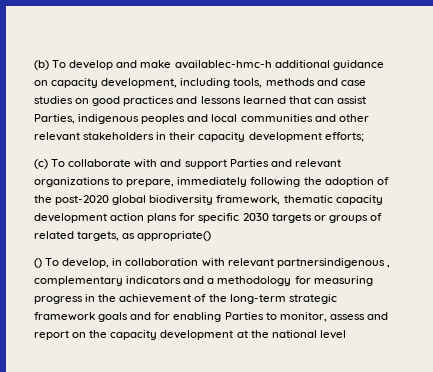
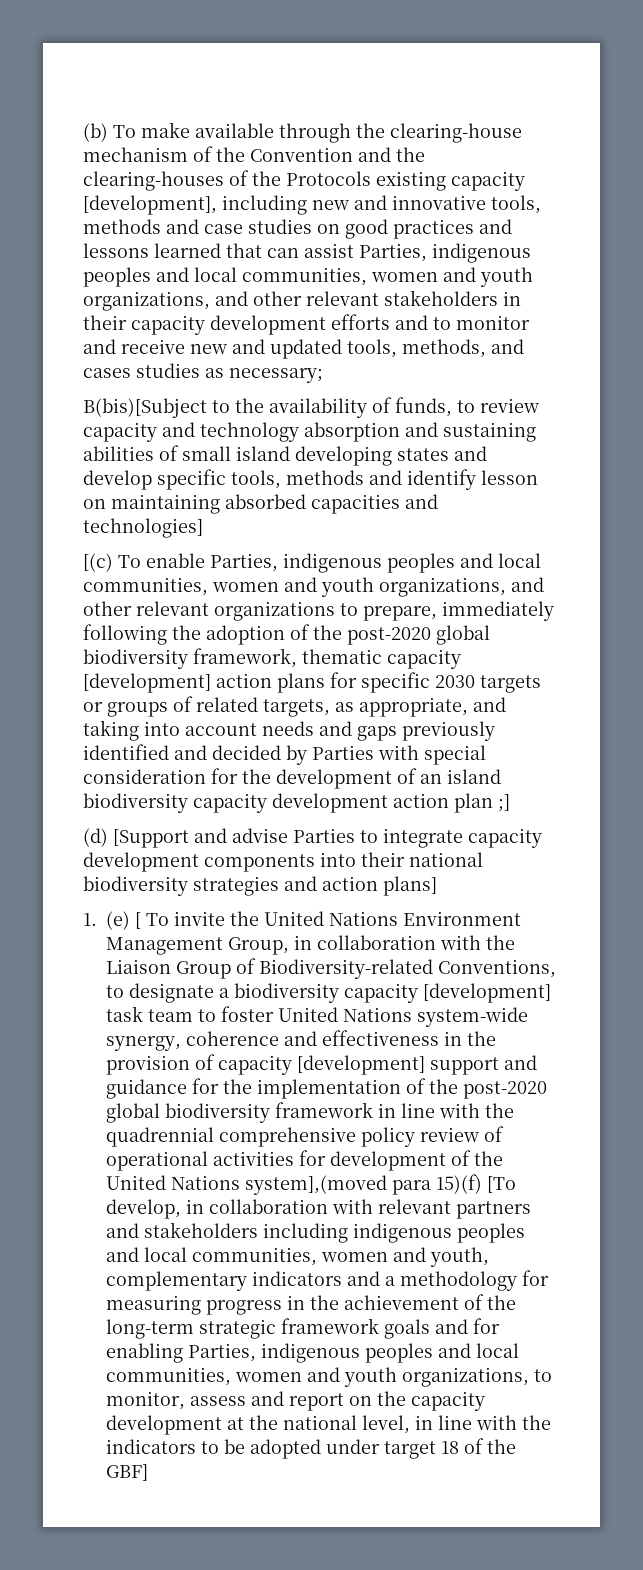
[69,60,384,70] [34,78,231,88] develop and make availablec-hmc-h additional guidance on capacity development, including -> [141,122,522,143] [83,146,425,162] [83,170,525,191] [83,195,486,215] make available through the clearing-house mechanism of the Convention and the clearing-houses of the Protocols existing capacity [development], including new and innovative
[240,114,313,122] communities -> [242,267,533,287] [83,291,210,311] communities, women and youth organizations,
[324,132,364,142] [34,159,292,169] efforts; // (c) To collaborate with and support Parties and -> [331,314,530,330] [83,339,524,359] [83,363,323,383] [83,397,539,418] [83,422,536,442] [83,445,487,466] [83,469,538,490] [83,494,438,514] [83,518,203,538] [83,553,541,573] [83,577,544,597] [83,601,132,616] efforts and to monitor and receive new and updated tools, methods, and cases studies as necessary; // B(bis)[Subject to the availability of funds, to review capacity and technology absorption and sustaining abilities of small island developing states and develop specific tools, methods and identify lesson on maintaining absorbed capacities and technologies] // [(c) To enable Parties, indigenous peoples and local communities, women and youth organizations, and other
[34,213,107,223] development -> [83,673,211,693] [development]
[137,231,212,241] [34,258,60,268] appropriate() // () To -> [359,697,506,717] [83,720,495,741] [83,744,486,765] [83,768,501,789] [83,793,510,813] [83,828,542,848] [83,852,483,872] [83,876,437,896] [83,911,521,930] [106,935,515,955] [106,958,556,979] [106,983,551,1003] [106,1006,528,1027] [106,1030,496,1051] [106,1054,537,1075] [106,1078,547,1099] [106,1102,514,1123] [106,1126,504,1147] [106,1150,503,1171] [106,1174,516,1195] appropriate, and taking into account needs and gaps previously identified and decided by Parties with special consideration for the development of an island biodiversity capacity development action plan ;] // (d) [Support and advise Parties to integrate capacity development components into their national biodiversity strategies and action plans] // 1. (e) [ To invite the United Nations Environment Management Group, in collaboration with the Liaison Group of Biodiversity-related Conventions, to designate a biodiversity capacity [development] task team to foster United Nations system-wide synergy, coherence and effectiveness in the provision of capacity [development] support and guidance for the implementation of the post-2020 global biodiversity framework in line with the quadrennial comprehensive policy review of operational activities for development of the United Nations system],(moved para 15)(f) [To
[276,258,390,268] partnersindigenous , -> [456,1201,531,1219] [106,1222,525,1243] [106,1247,489,1267] partners and stakeholders including indigenous peoples and local communities, women and youth,
[224,312,264,320] Parties -> [188,1343,519,1363] [106,1367,529,1387] Parties, indigenous peoples and local communities, women and youth organizations,
[319,330,346,339] level -> [362,1415,551,1434] [106,1438,516,1459] [106,1464,148,1481] level, in line with the indicators to be adopted under target 18 of the GBF]

